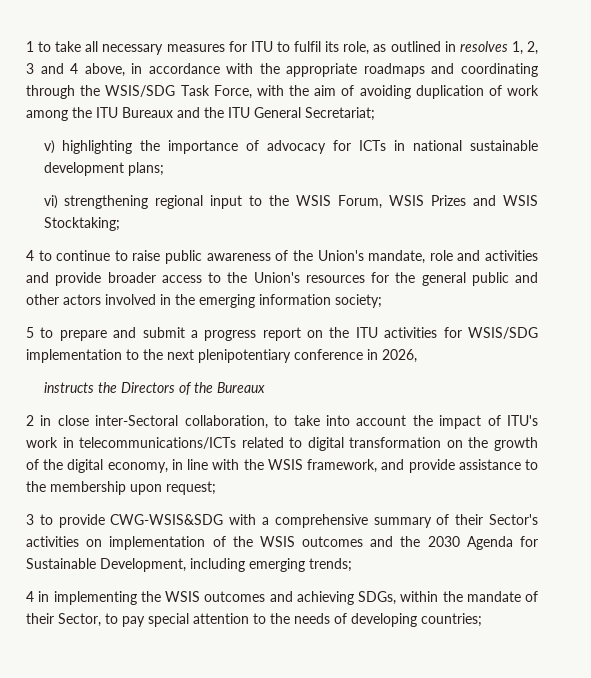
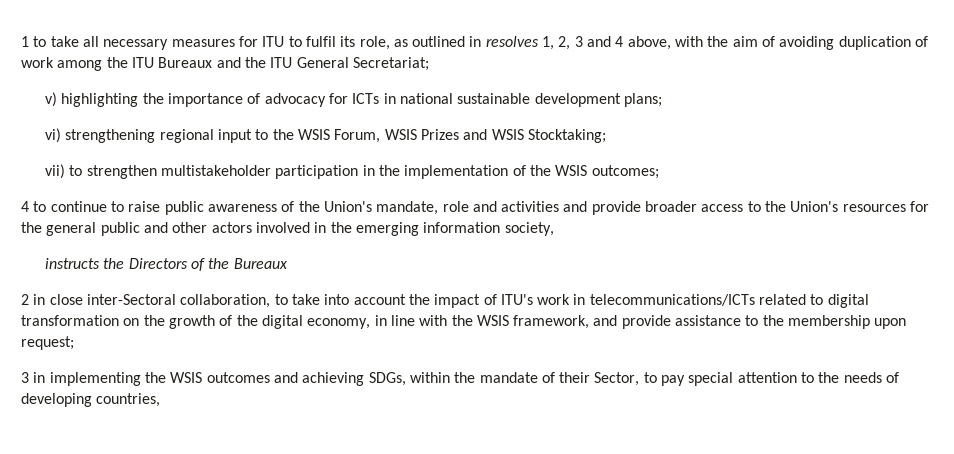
[131,63,538,77] [26,85,252,99] in accordance with the appropriate roadmaps and coordinating through the WSIS/SDG Task Force, -> (671, 43) none
(120, 224) none -> [45,164,659,179] // vii) to strengthen multistakeholder participation in the implementation of the WSIS outcomes;
[335,294,382,308] [26,327,538,341] [26,349,417,363] society; // 5 to prepare and submit a progress report on the ITU activities for WSIS/SDG implementation to the next plenipotentiary conference in 2026, -> [504,222,554,236] society,
[39,514,538,528] [26,536,538,550] [26,558,352,572] [26,591,34,602] to provide CWG-WSIS&SDG with a comprehensive summary of their Sector's activities on implementation of the WSIS outcomes and the 2030 Agenda for Sustainable Development, including emerging trends; // 4 -> (29, 377) none
[421,613,482,627] countries; -> [96,393,161,407] countries,

